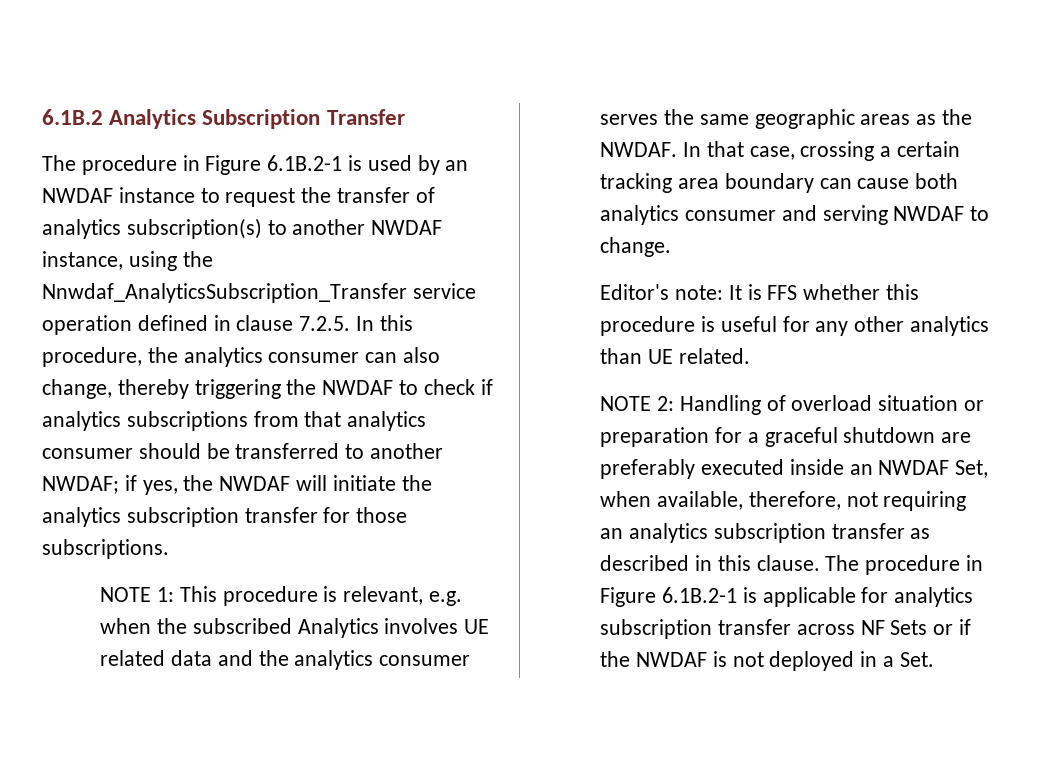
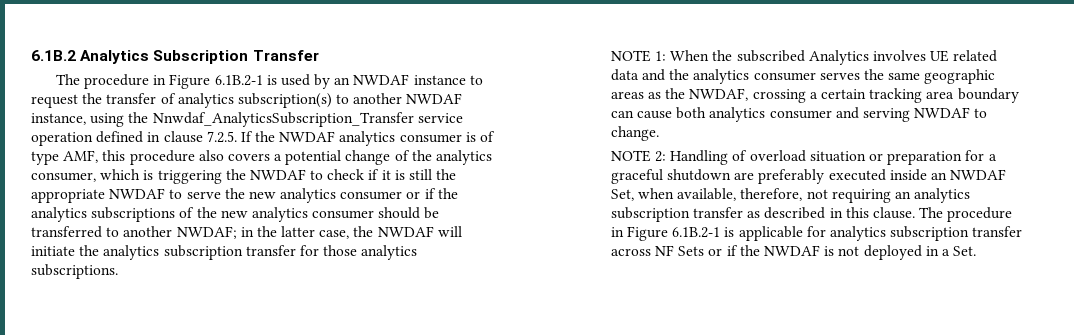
[356,315,413,331] [42,347,441,367] [42,379,189,399] In this procedure, the analytics consumer can also change, thereby -> [240,131,496,146] [31,150,493,165] [31,169,154,182] If the NWDAF analytics consumer is of type AMF, this procedure also covers a potential change of the analytics consumer, which is
[42,411,342,431] analytics subscriptions from that -> [381,169,457,180] [31,188,458,203] [31,207,248,222] it is still the appropriate NWDAF to serve the new analytics consumer or if the analytics subscriptions of the new
[124,475,178,495] if yes, -> [240,226,350,239] in the latter case,
(408, 515) none -> [361,245,418,260] analytics
[179,586,463,606] [100,618,152,634] This procedure is relevant, e.g. when -> [670,50,710,61] When
[600,141,795,160] NWDAF. In that case, -> [689,88,749,101] NWDAF,
[600,284,920,300] [600,316,990,336] [600,348,750,364] // Editor's note: It is FFS whether this procedure is useful for any other analytics than UE related. -> (659, 133) none

